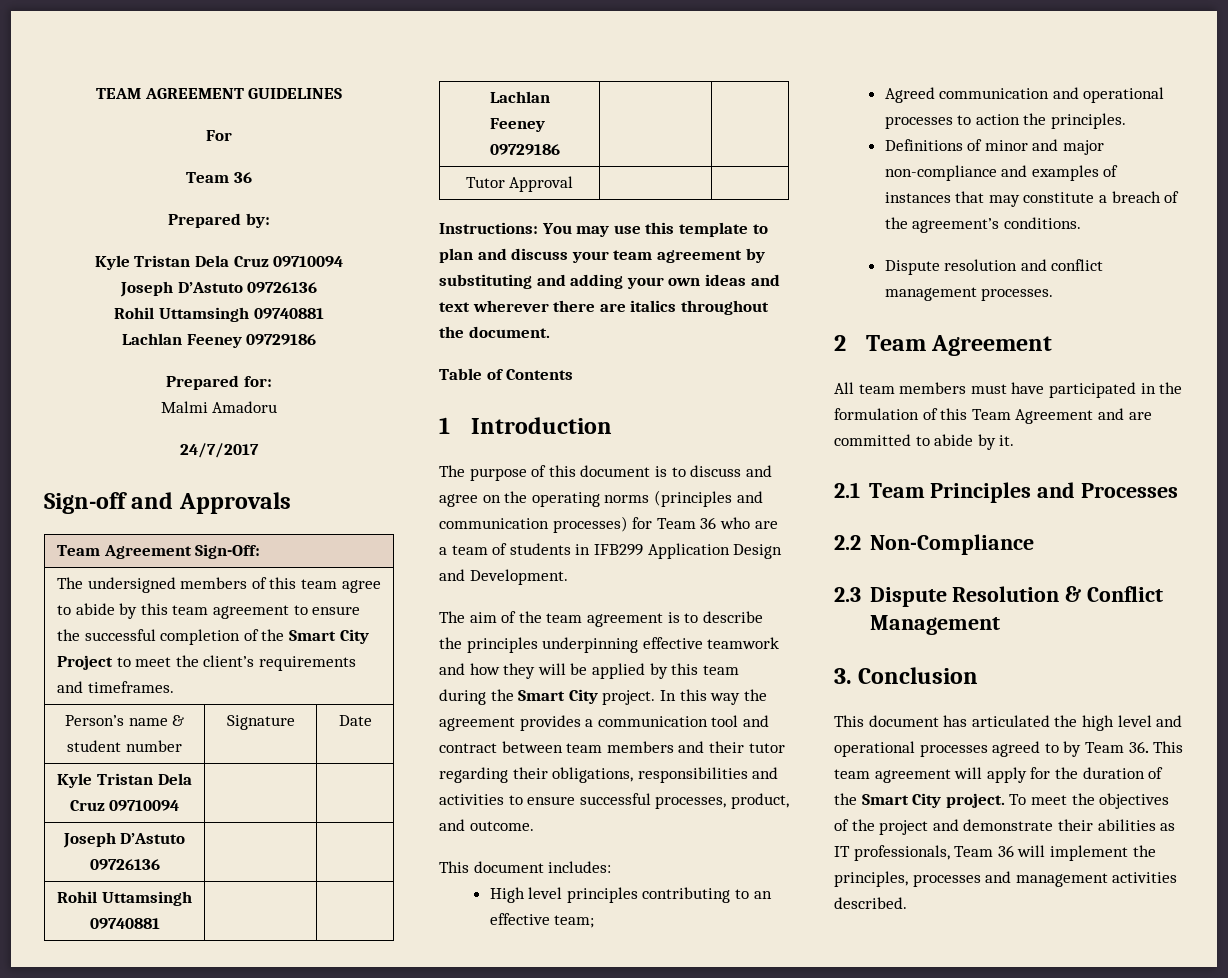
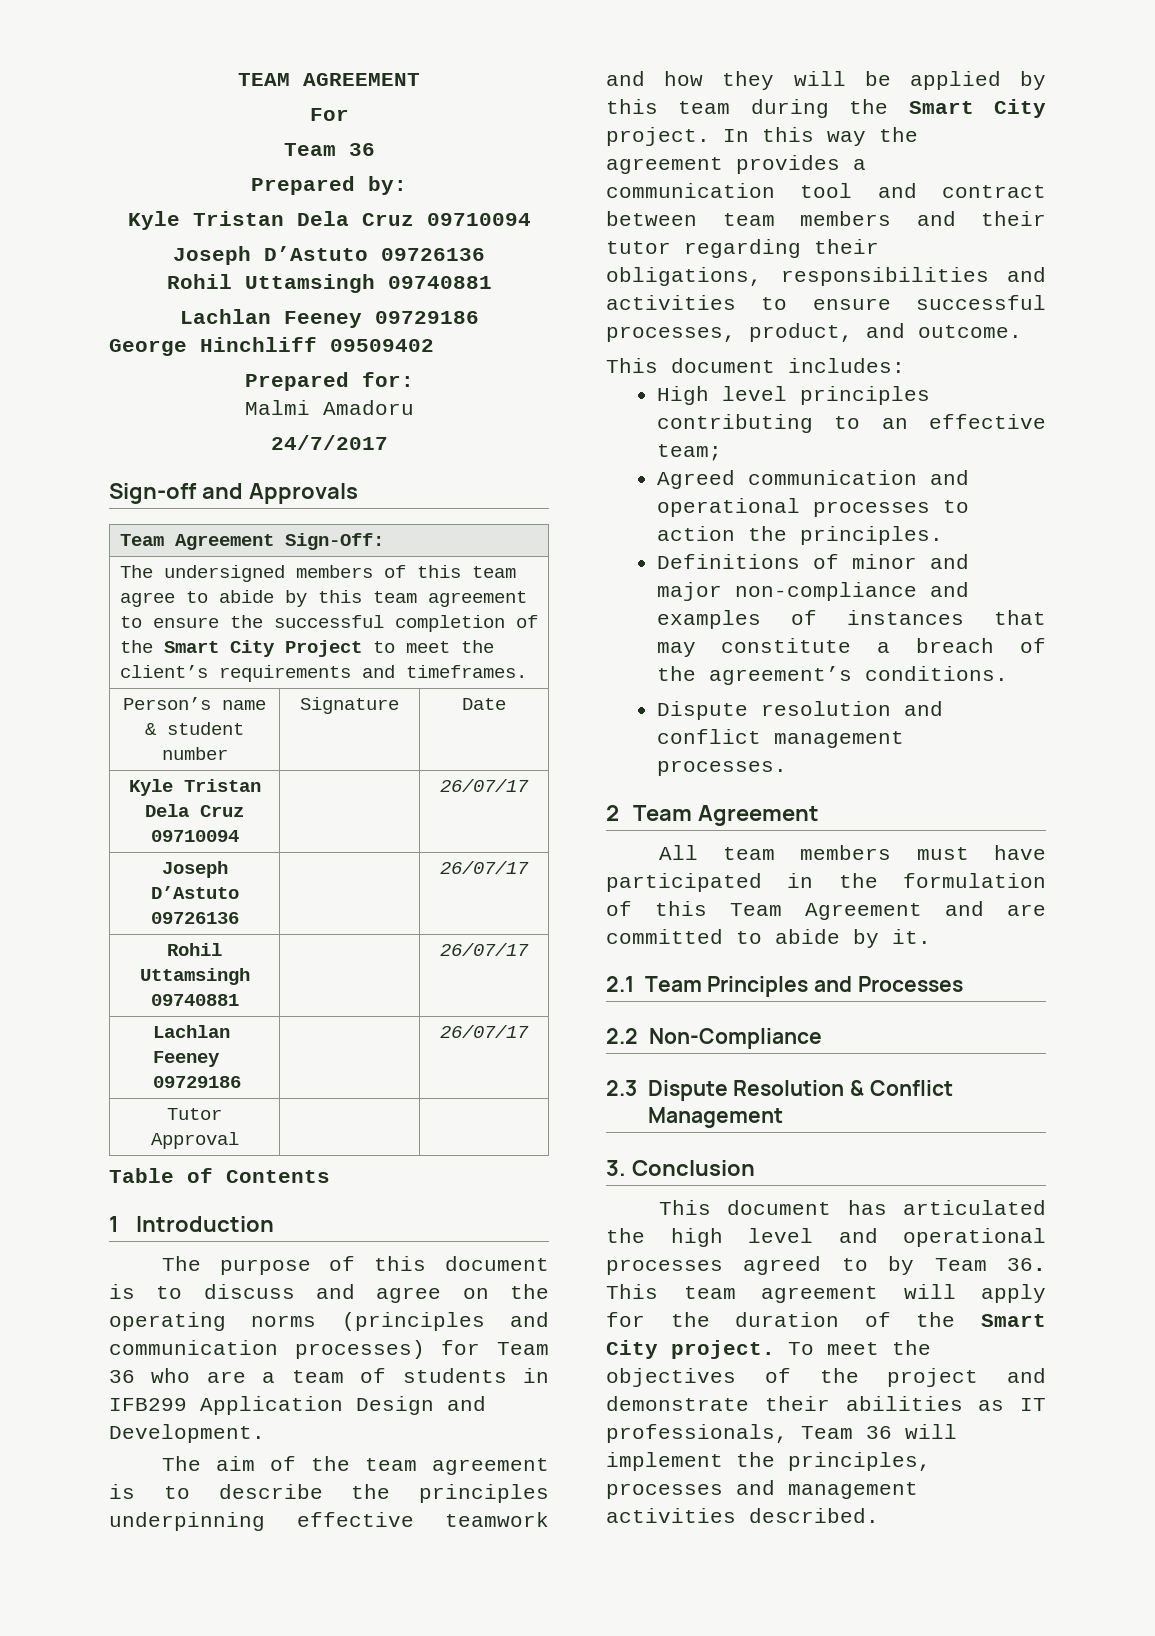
[248,88,343,99] GUIDELINES -> (420, 79) none
(317, 339) none -> [109,337,434,356] // George Hinchliff 09509402
(180, 805) none -> [440,779,529,792] 26/07/17
(160, 864) none -> [440,861,529,874] 26/07/17
(160, 923) none -> [440,943,529,956] 26/07/17
(561, 149) none -> [440,1025,529,1038] 26/07/17
[439,222,768,237] [439,248,765,263] [439,274,780,289] [439,300,769,315] [439,326,550,338] // Instructions: You may use this template to plan and discuss your team agreement by substituting and adding your own ideas and text wherever there are italics throughout the document. -> (239, 1140) none

